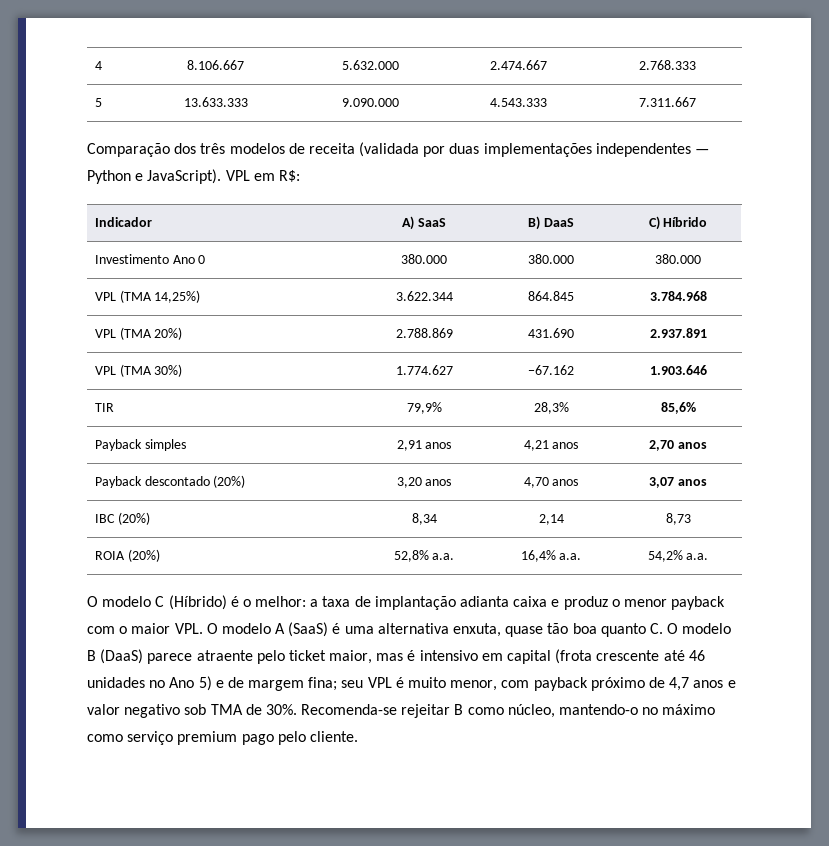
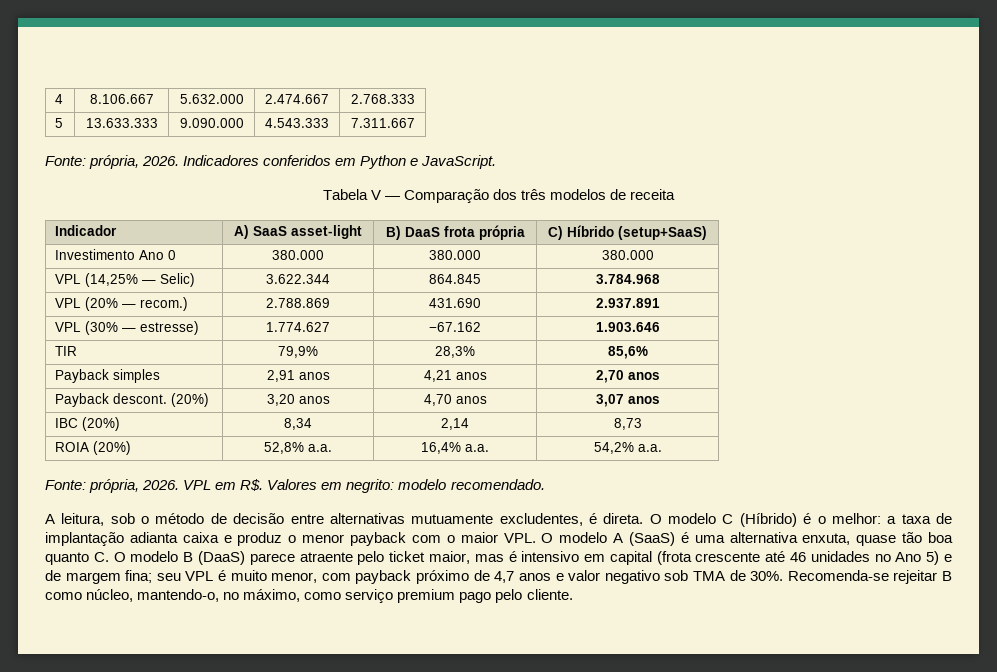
(696, 102) none -> [45,155,497,169] [322,189,400,200] Fonte: própria, 2026. Indicadores conferidos em Python e JavaScript. // Tabela V —
[359,142,710,157] [87,169,300,184] (validada por duas implementações independentes — Python e JavaScript). VPL em R$: -> (676, 194) none
(446, 222) none -> [291,225,362,239] asset-light
(574, 222) none -> [443,225,525,240] frota própria
(708, 222) none -> [618,226,707,240] (setup+SaaS)
[119,290,201,303] (TMA 14,25%) -> [85,273,196,287] (14,25% — Selic)
[119,327,183,340] (TMA 20%) -> [85,297,189,311] (20% — recom.)
[119,364,183,377] (TMA 30%) -> [85,321,200,335] (30% — estresse)
[144,476,210,486] descontado -> [113,393,168,404] descont.
(709, 556) none -> [45,479,545,493] [45,513,644,526] Fonte: própria, 2026. VPL em R$. Valores em negrito: modelo recomendado. // A leitura, sob o método de decisão entre alternativas mutuamente excludentes, é direta.
[559,704,716,715] mantendo-o no máximo -> [137,589,301,602] mantendo-o, no máximo,

